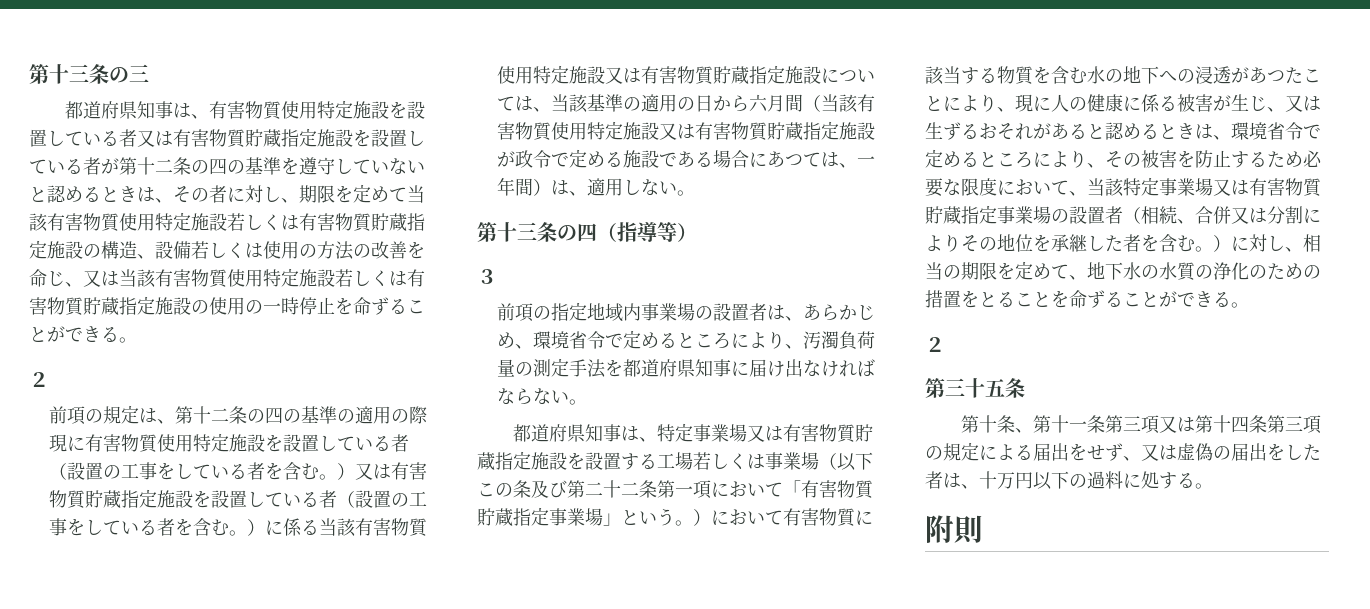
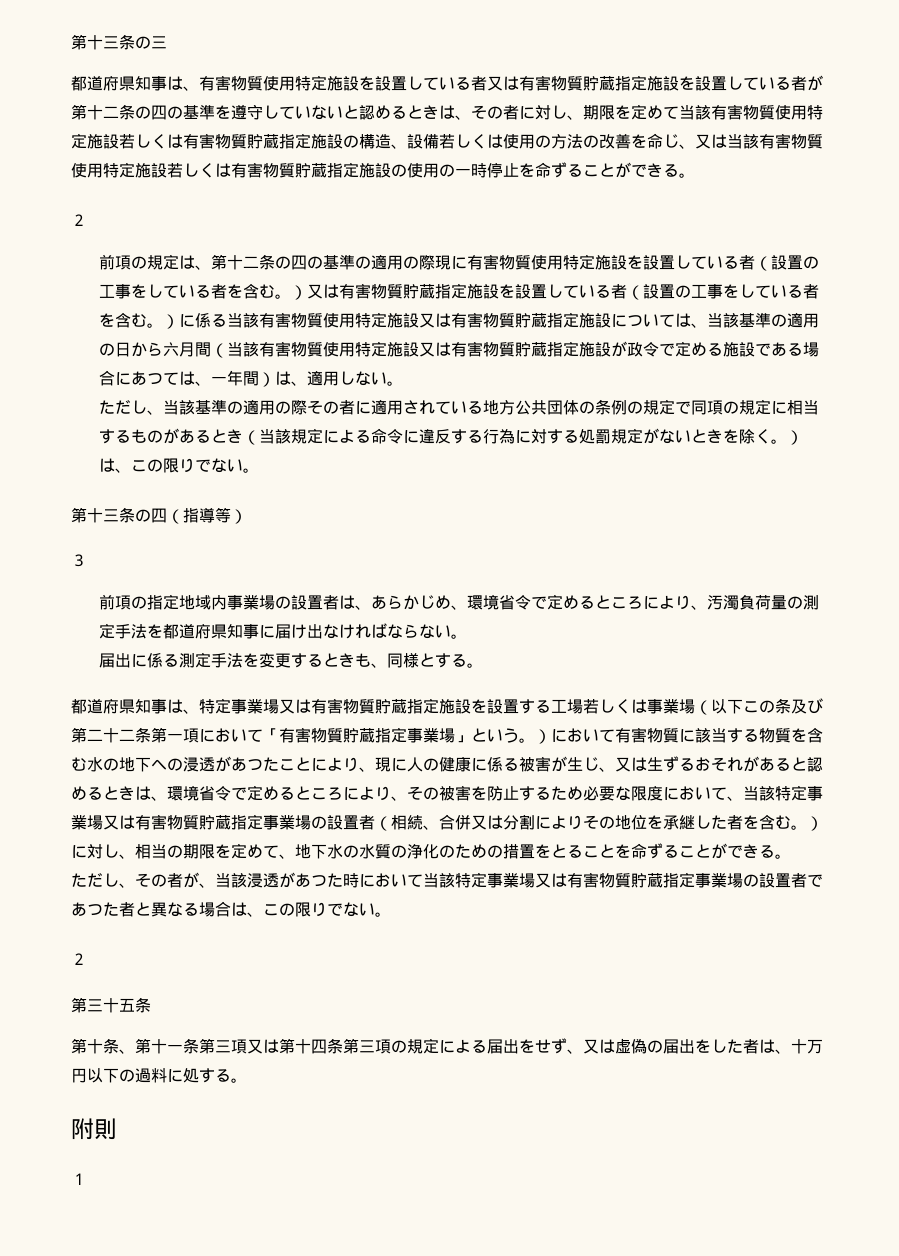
(695, 193) none -> [99,399,820,415] [99,428,804,445] [99,458,260,473] // ただし、当該基準の適用の際その者に適用されている地方公共団体の条例の規定で同項の規定に相当するものがあるとき（当該規定による命令に違反する行為に対する処罰規定がないときを除く。）は、この限りでない。
(587, 402) none -> [99,652,484,668] // 届出に係る測定手法を変更するときも、同様とする。
(1249, 305) none -> [71,872,823,888] [71,901,391,917] // ただし、その者が、当該浸透があつた時において当該特定事業場又は有害物質貯蔵指定事業場の設置者であつた者と異なる場合は、この限りでない。
(983, 529) none -> [71,1173,87,1185] // １

